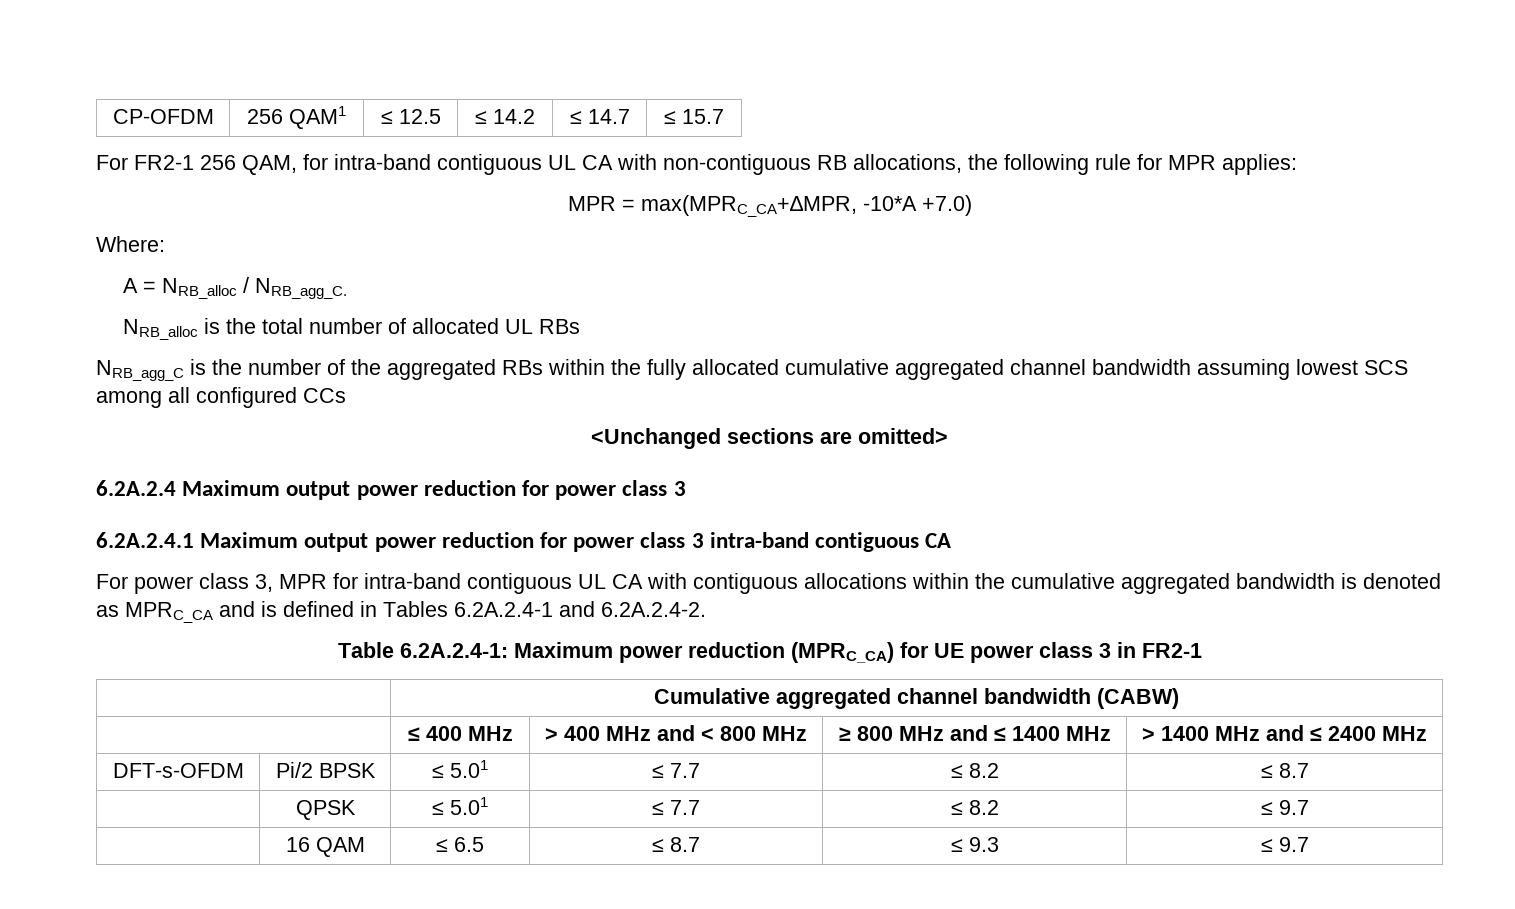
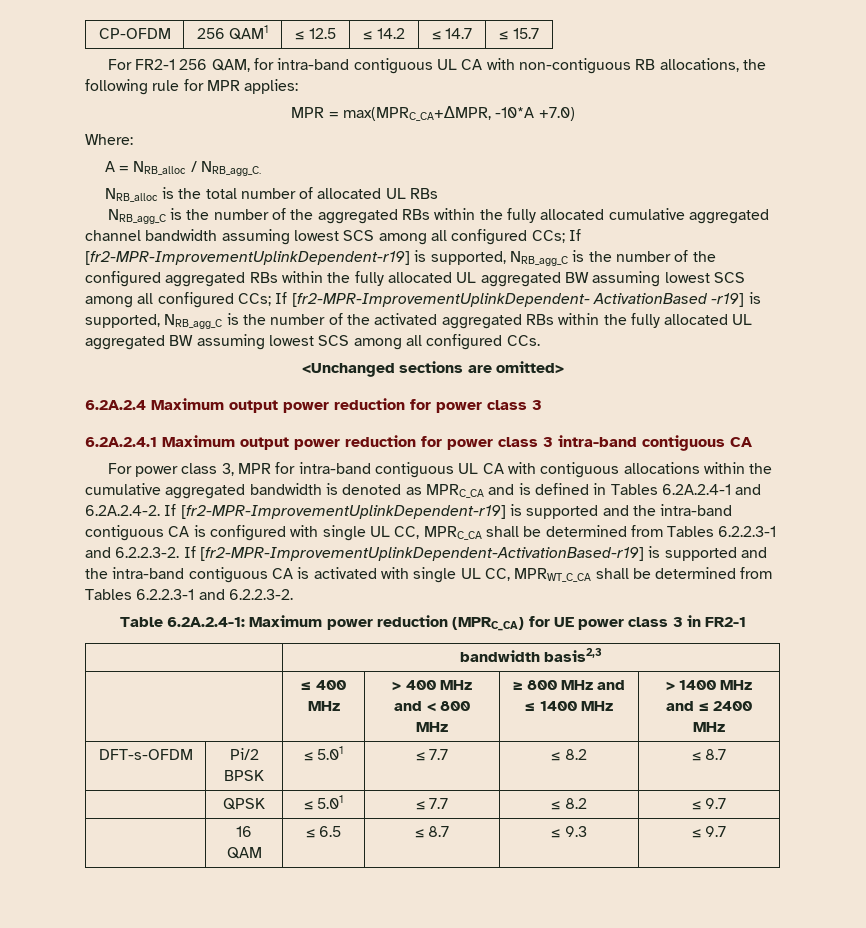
[303,388,346,403] CCs -> [531,229,581,243] [85,250,716,266] [85,271,745,287] [85,292,761,308] [85,313,753,329] [85,334,540,350] CCs; If [fr2-MPR-ImprovementUplinkDependent-r19] is supported, NRB_agg_C is the number of the configured aggregated RBs within the fully allocated UL aggregated BW assuming lowest SCS among all configured CCs; If [fr2-MPR-ImprovementUplinkDependent- ActivationBased -r19] is supported, NRB_agg_C is the number of the activated aggregated RBs within the fully allocated UL aggregated BW assuming lowest SCS among all configured CCs.
(706, 609) none -> [164,504,733,519] [85,525,777,541] [85,546,767,561] [85,567,773,583] [85,589,293,600] If [fr2-MPR-ImprovementUplinkDependent-r19] is supported and the intra-band contiguous CA is configured with single UL CC, MPRC_CA shall be determined from Tables 6.2.2.3-1 and 6.2.2.3-2. If [fr2-MPR-ImprovementUplinkDependent-ActivationBased-r19] is supported and the intra-band contiguous CA is activated with single UL CC, MPRWT_C_CA shall be determined from Tables 6.2.2.3-1 and 6.2.2.3-2.
[654,688,1179,709] Cumulative aggregated channel bandwidth (CABW) -> [459,648,603,662] bandwidth basis2,3

